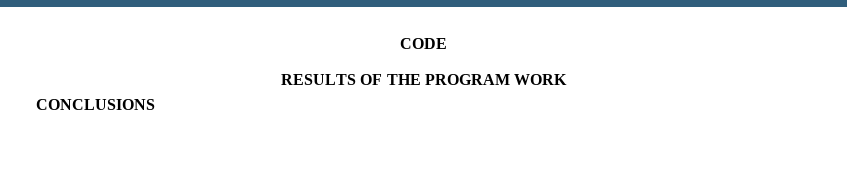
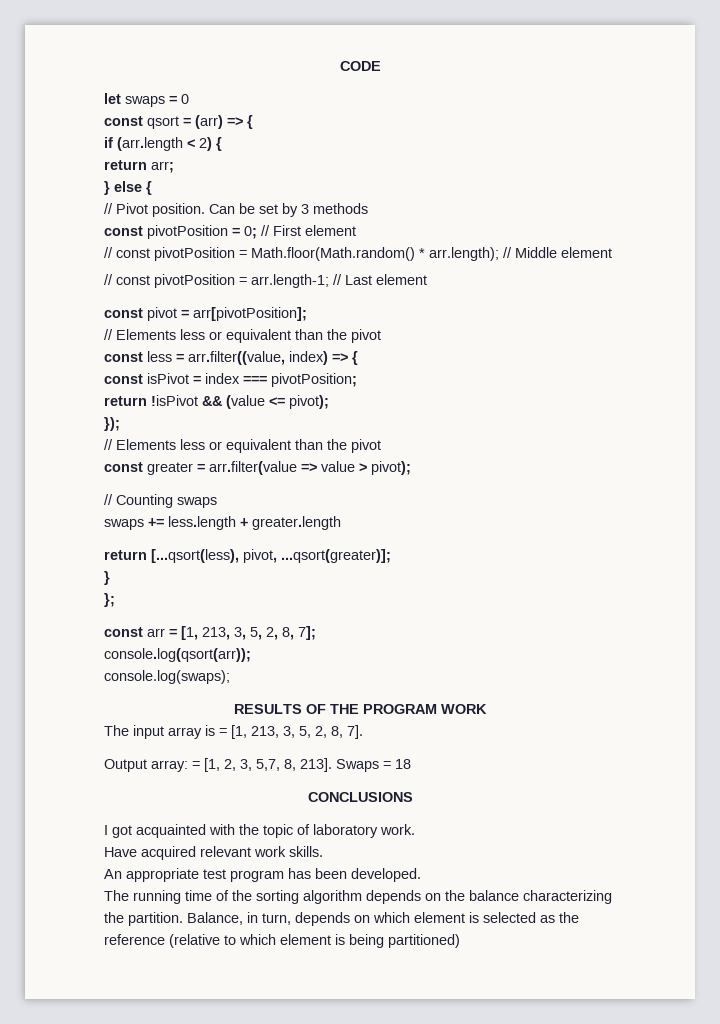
(447, 43) none -> [104,93,189,107] [104,115,253,129] [104,137,222,151] [104,160,174,173] [104,181,152,195] [104,203,368,217] [104,225,356,239] [104,247,612,261] [104,274,427,288] [104,307,307,321] [104,329,381,343] [104,351,358,365] [104,373,357,387] [104,395,329,409] [104,417,120,431] [104,439,381,453] [104,461,411,475] [104,494,217,508] [104,516,341,530] [104,549,391,563] [104,571,110,585] [104,593,115,607] [104,626,316,640] [104,648,251,662] [104,670,230,684] // let swaps = 0 // const qsort = (arr) => { // if (arr.length < 2) { // return arr; // } else { // // Pivot position. Can be set by 3 methods // const pivotPosition = 0; // First element // // const pivotPosition = Math.floor(Math.random() * arr.length); // Middle element // // const pivotPosition = arr.length-1; // Last element // const pivot = arr[pivotPosition]; // // Elements less or equivalent than the pivot // const less = arr.filter((value, index) => { // const isPivot = index === pivotPosition; // return !isPivot && (value <= pivot); // }); // // Elements less or equivalent than the pivot // const greater = arr.filter(value => value > pivot); // // Counting swaps // swaps += less.length + greater.length // return [...qsort(less), pivot, ...qsort(greater)]; // } // }; // const arr = [1, 213, 3, 5, 2, 8, 7]; // console.log(qsort(arr)); // console.log(swaps);
[36,99,155,110] CONCLUSIONS -> [104,725,363,739] [104,758,411,772] [307,792,413,802] [104,824,415,838] [104,846,323,860] [104,868,421,882] [104,890,612,904] [104,912,579,926] [104,934,460,948] The input array is = [1, 213, 3, 5, 2, 8, 7]. // Output array: = [1, 2, 3, 5,7, 8, 213]. Swaps = 18 // CONCLUSIONS // I got acquainted with the topic of laboratory work. // Have acquired relevant work skills. // An appropriate test program has been developed. // The running time of the sorting algorithm depends on the balance characterizing the partition. Balance, in turn, depends on which element is selected as the reference (relative to which element is being partitioned)

